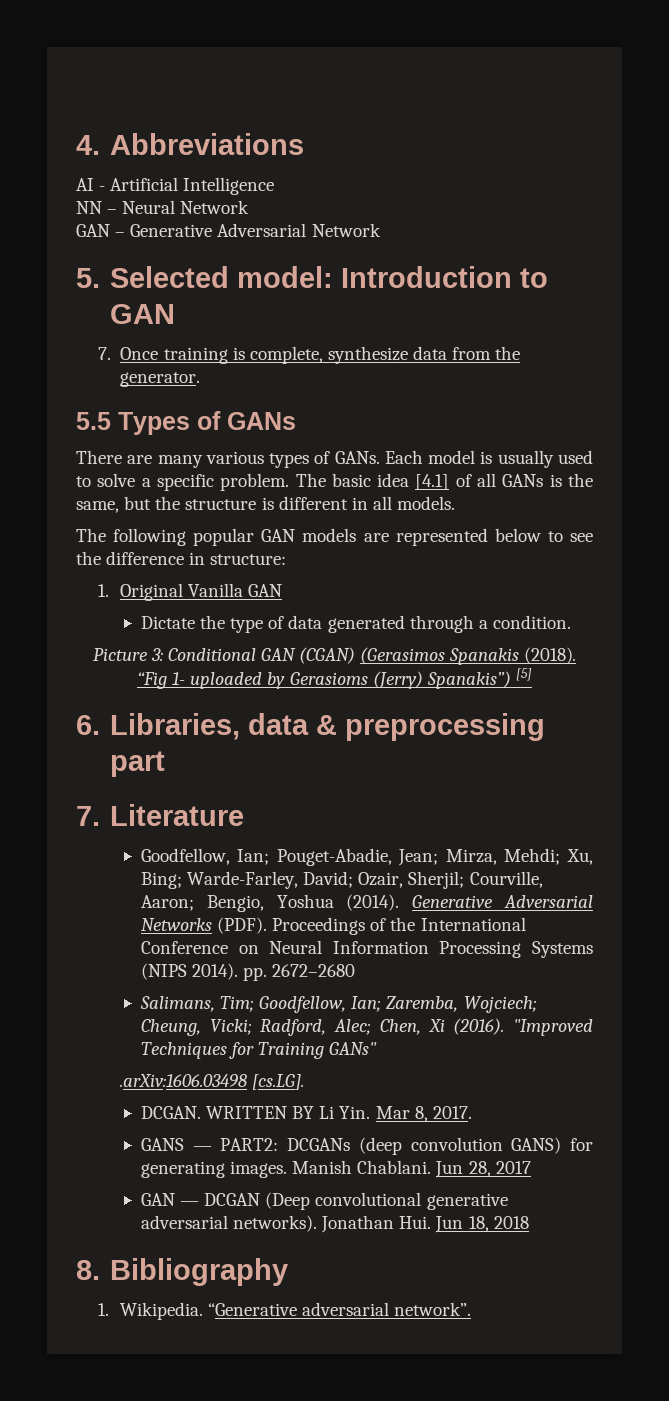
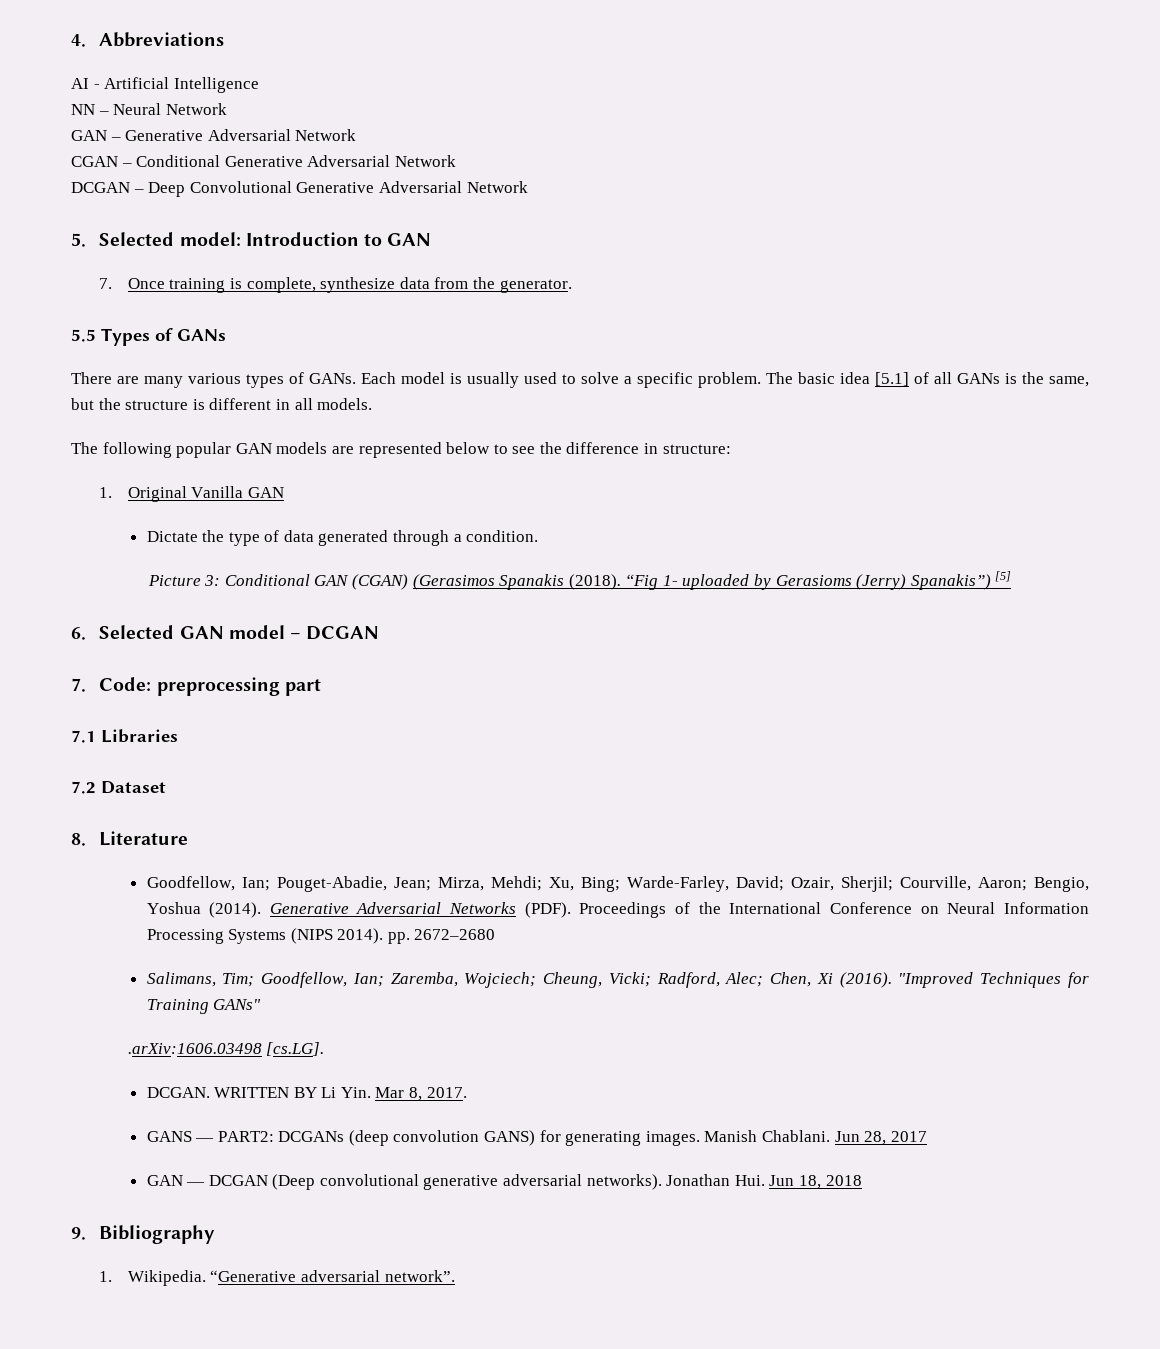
(381, 230) none -> [71,155,456,167] [71,181,528,197] // CGAN – Conditional Generative Adversarial Network // DCGAN – Deep Convolutional Generative Adversarial Network
[415,474,450,490] [4.1] -> [875,372,909,386] [5.1]
[109,713,545,741] [109,751,165,777] [76,806,100,826] Libraries, data & preprocessing part // 7. -> [99,625,380,640] [71,677,321,696] [71,729,178,743] [71,781,166,794] [71,833,86,846] Selected GAN model – DCGAN // 7. Code: preprocessing part // 7.1 Libraries // 7.2 Dataset // 8.
[76,1260,100,1280] 8. -> [71,1227,86,1240] 9.

